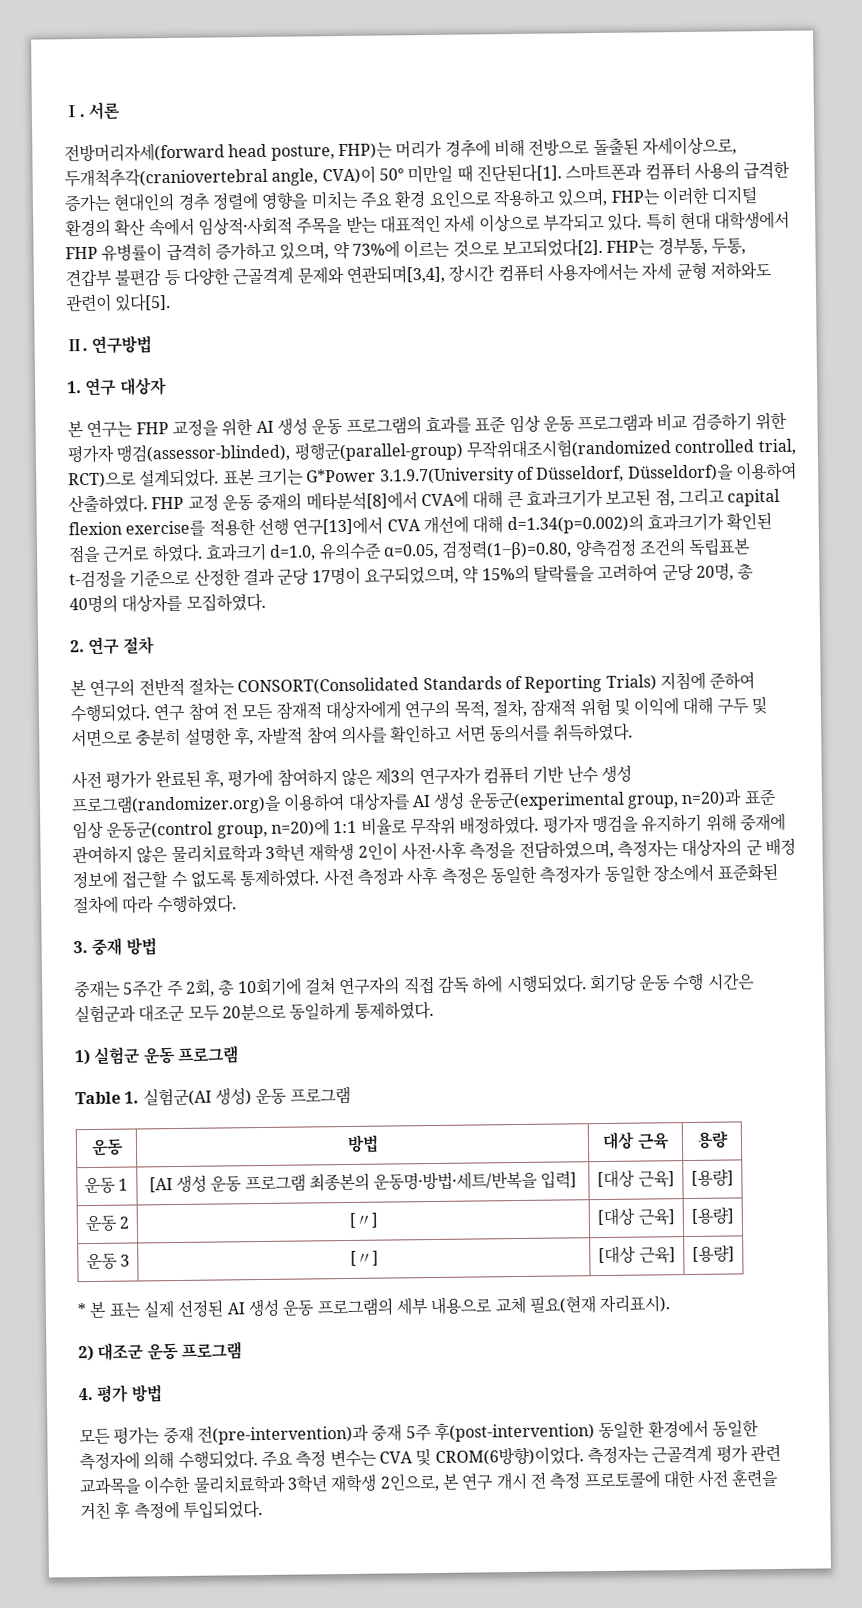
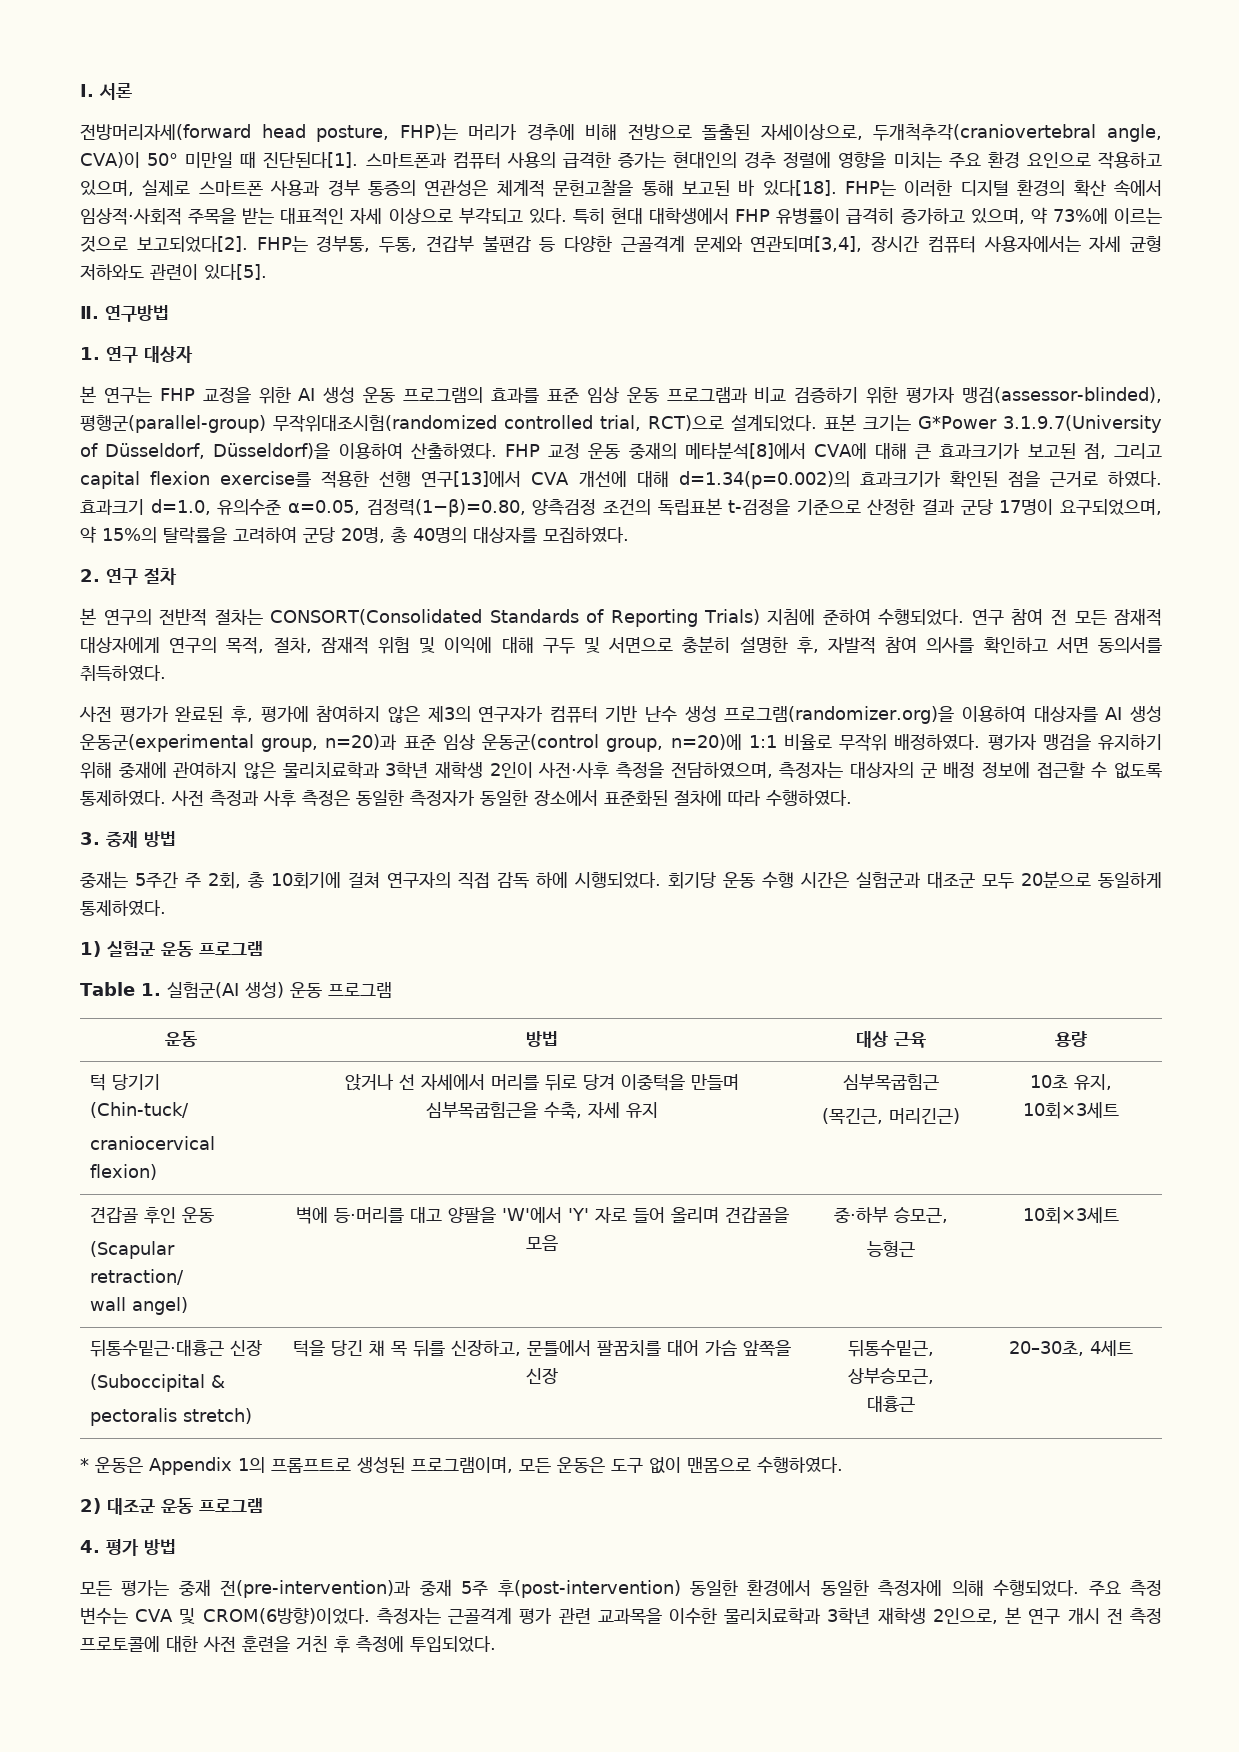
(609, 197) none -> [142,179,837,197] 실제로 스마트폰 사용과 경부 통증의 연관성은 체계적 문헌고찰을 통해 보고된 바 있다[18].
[83,1177,128,1194] [148,1170,578,1193] [597,1169,675,1189] [691,1169,734,1186] [84,1215,130,1232] [348,1212,378,1228] [597,1207,675,1227] [691,1207,734,1224] [85,1253,131,1270] [349,1250,379,1266] [598,1245,676,1265] [692,1245,735,1262] [77,1294,671,1319] 운동 1 | [AI 생성 운동 프로그램 최종본의 운동명·방법·세트/반복을 입력] | [대상 근육] | [용량] // 운동 2 | [〃] | [대상 근육] | [용량] // 운동 3 | [〃] | [대상 근육] | [용량] // * 본 표는 실제 선정된 AI 생성 운동 프로그램의 세부 내용으로 교체 필요(현재 자리표시). -> [89,1074,160,1091] [89,1102,189,1118] [89,1136,215,1150] [89,1164,157,1180] [345,1073,739,1091] [426,1102,658,1119] [843,1074,939,1091] [822,1108,960,1125] [1029,1074,1112,1090] [1022,1102,1119,1119] [89,1207,214,1224] [89,1241,175,1259] [89,1269,184,1285] [89,1297,188,1315] [295,1206,789,1224] [526,1235,558,1251] [834,1207,948,1223] [867,1241,915,1257] [1022,1207,1119,1224] [89,1340,262,1357] [89,1374,225,1392] [89,1408,252,1426] [293,1340,791,1357] [526,1368,558,1384] [848,1340,934,1357] [848,1368,934,1384] [867,1396,915,1412] [1008,1340,1133,1356] [80,1457,843,1475] 턱 당기기 // (Chin-tuck/ // craniocervical flexion) | 앉거나 선 자세에서 머리를 뒤로 당겨 이중턱을 만들며 심부목굽힘근을 수축, 자세 유지 | 심부목굽힘근 // (목긴근, 머리긴근) | 10초 유지, 10회×3세트 // 견갑골 후인 운동 // (Scapular retraction/ // wall angel) | 벽에 등·머리를 대고 양팔을 'W'에서 'Y' 자로 들어 올리며 견갑골을 모음 | 중·하부 승모근, // 능형근 | 10회×3세트 // 뒤통수밑근·대흉근 신장 // (Suboccipital & // pectoralis stretch) | 턱을 당긴 채 목 뒤를 신장하고, 문틀에서 팔꿈치를 대어 가슴 앞쪽을 신장 | 뒤통수밑근, 상부승모근, // 대흉근 | 20–30초, 4세트 // * 운동은 Appendix 1의 프롬프트로 생성된 프로그램이며, 모든 운동은 도구 없이 맨몸으로 수행하였다.

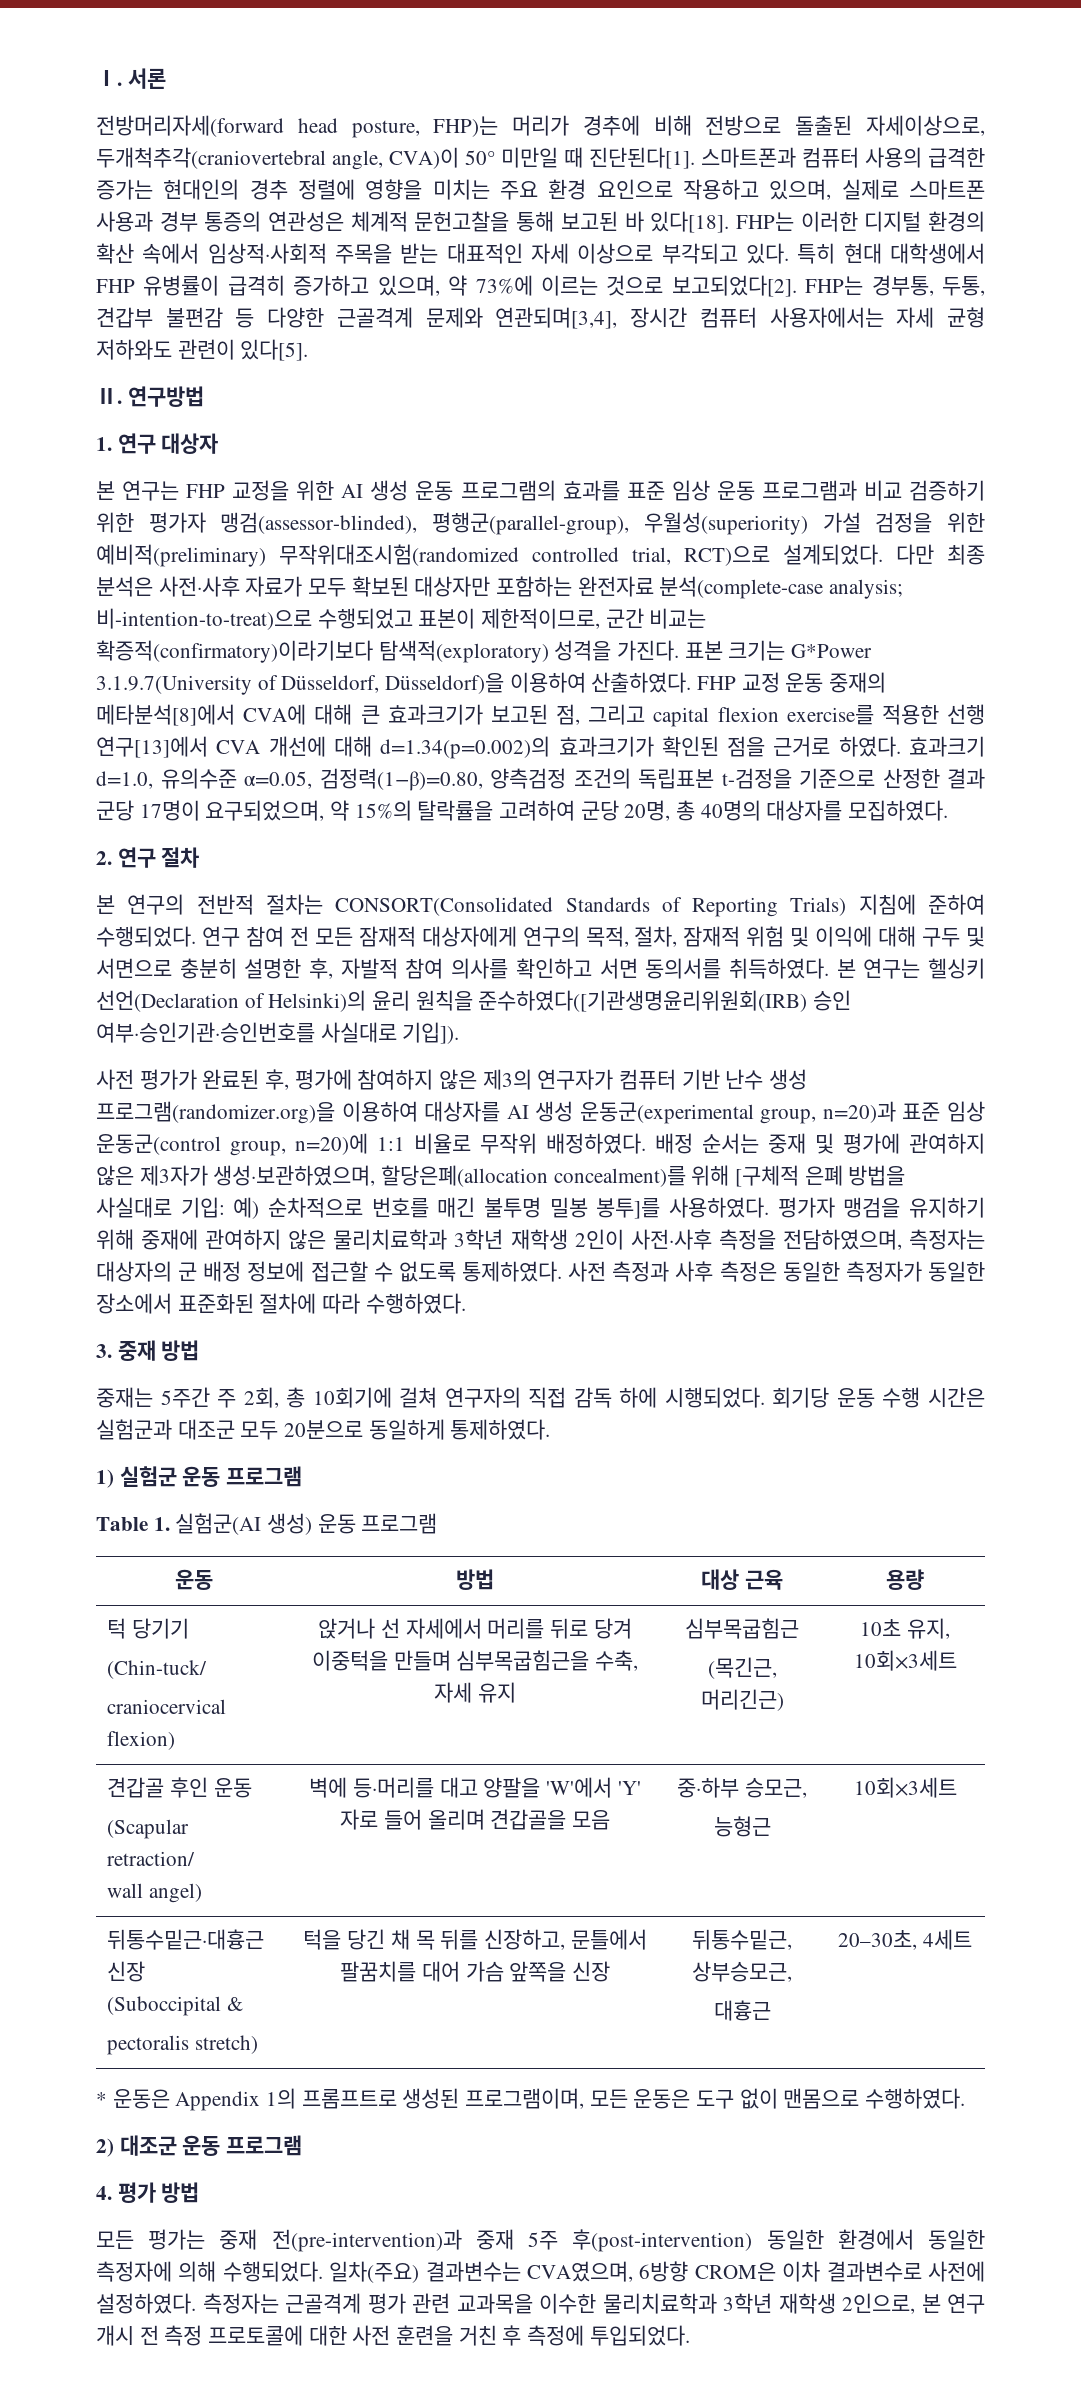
[80,415,266,433] 평행군(parallel-group) -> [432,512,986,535] [96,544,266,567] 평행군(parallel-group), 우월성(superiority) 가설 검정을 위한 예비적(preliminary)
(817, 423) none -> [896,544,985,565] [96,576,904,599] [96,608,707,630] [96,640,680,663] 다만 최종 분석은 사전·사후 자료가 모두 확보된 대상자만 포함하는 완전자료 분석(complete-case analysis; 비-intention-to-treat)으로 수행되었고 표본이 제한적이므로, 군간 비교는 확증적(confirmatory)이라기보다 탐색적(exploratory) 성격을 가진다.
(166, 673) none -> [836,958,986,979] [96,990,852,1012] [96,1022,460,1044] 본 연구는 헬싱키 선언(Declaration of Helsinki)의 윤리 원칙을 준수하였다([기관생명윤리위원회(IRB) 승인 여부·승인기관·승인번호를 사실대로 기입]).
(981, 742) none -> [655,1133,985,1154] [96,1165,906,1187] [96,1197,770,1219] 배정 순서는 중재 및 평가에 관여하지 않은 제3자가 생성·보관하였으며, 할당은폐(allocation concealment)를 위해 [구체적 은폐 방법을 사실대로 기입: 예) 순차적으로 번호를 매긴 불투명 밀봉 봉투]를 사용하였다.
[1088,1580,1163,1596] [80,1607,370,1625] 주요 측정 변수는 CVA 및 CROM(6방향)이었다. -> [329,2261,985,2283] [96,2293,196,2314] 일차(주요) 결과변수는 CVA였으며, 6방향 CROM은 이차 결과변수로 사전에 설정하였다.

